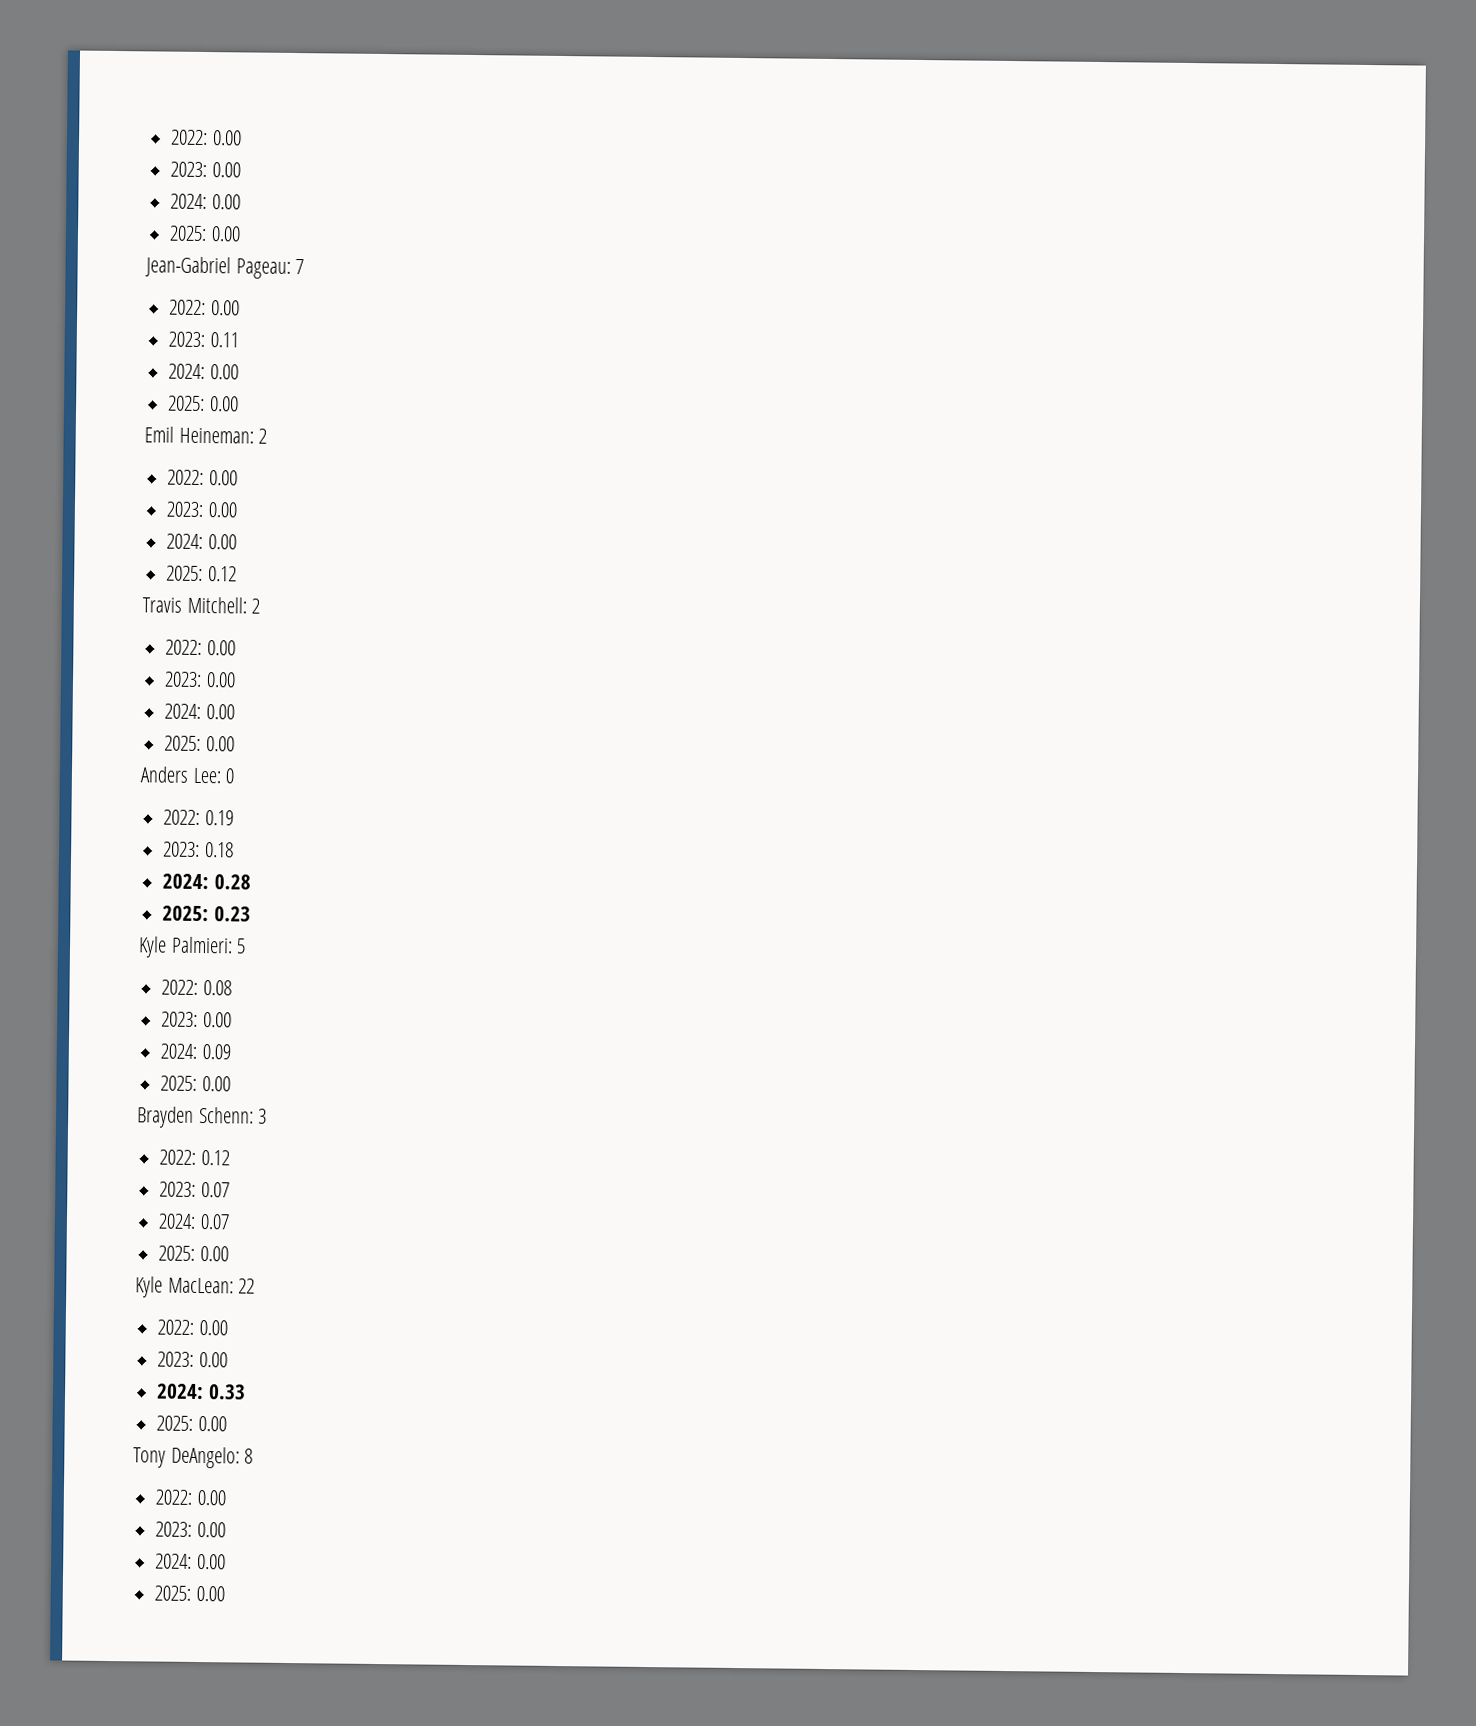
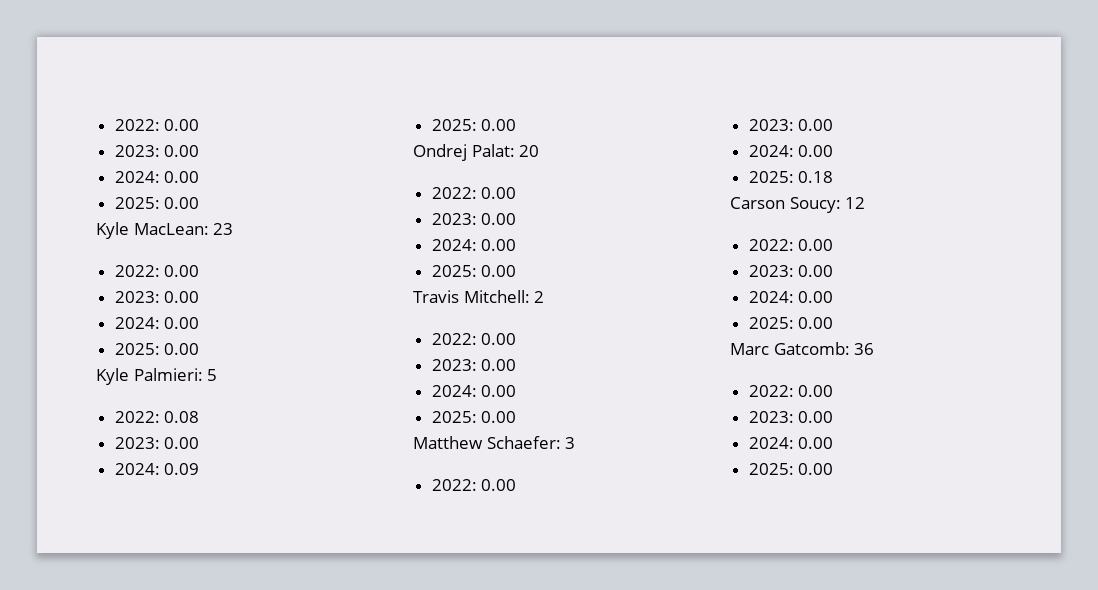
[170,129,242,146] [170,161,241,178] [170,193,241,210] [169,225,241,242] [145,256,305,279] [169,299,240,316] [168,331,239,348] [168,363,239,380] [168,395,239,412] [144,426,268,444] [167,469,238,486] [166,501,237,518] [166,533,237,550] [166,565,237,582] 2022: 0.00 // 2023: 0.00 // 2024: 0.00 // 2025: 0.00 // Jean-Gabriel Pageau: 7 // 2022: 0.00 // 2023: 0.11 // 2024: 0.00 // 2025: 0.00 // Emil Heineman: 2 // 2022: 0.00 // 2023: 0.00 // 2024: 0.00 // 2025: 0.12 -> [114,119,200,131] [114,145,200,157] [114,171,200,183] [114,197,200,209] [96,222,234,239] [114,265,200,277] [114,291,200,303] [114,317,200,329] [114,343,200,355] [96,368,218,385] [114,411,200,423] [114,437,200,449] [114,463,200,475] [431,119,517,131] [413,144,540,161] [431,187,517,199] [431,213,517,225] [431,239,517,251] [431,265,517,277] 2022: 0.00 // 2023: 0.00 // 2024: 0.00 // 2025: 0.00 // Kyle MacLean: 23 // 2022: 0.00 // 2023: 0.00 // 2024: 0.00 // 2025: 0.00 // Kyle Palmieri: 5 // 2022: 0.08 // 2023: 0.00 // 2024: 0.09 // 2025: 0.00 // Ondrej Palat: 20 // 2022: 0.00 // 2023: 0.00 // 2024: 0.00 // 2025: 0.00
[140,766,236,784] [163,809,234,826] [163,841,234,858] [162,873,251,890] [162,905,251,922] [138,936,247,958] [161,979,232,996] [161,1011,232,1028] [160,1043,231,1060] [160,1075,231,1092] [137,1106,268,1128] [159,1149,230,1166] [159,1181,230,1198] [158,1213,230,1230] [158,1245,229,1262] [135,1276,256,1298] [157,1319,228,1336] [157,1351,228,1368] [156,1383,246,1400] [156,1415,227,1432] [133,1446,254,1469] [155,1489,226,1506] [155,1521,226,1538] [155,1553,226,1570] [154,1585,225,1602] Anders Lee: 0 // 2022: 0.19 // 2023: 0.18 // 2024: 0.28 // 2025: 0.23 // Kyle Palmieri: 5 // 2022: 0.08 // 2023: 0.00 // 2024: 0.09 // 2025: 0.00 // Brayden Schenn: 3 // 2022: 0.12 // 2023: 0.07 // 2024: 0.07 // 2025: 0.00 // Kyle MacLean: 22 // 2022: 0.00 // 2023: 0.00 // 2024: 0.33 // 2025: 0.00 // Tony DeAngelo: 8 // 2022: 0.00 // 2023: 0.00 // 2024: 0.00 // 2025: 0.00 -> [413,436,576,449] [431,479,517,491] [748,119,834,131] [748,145,834,157] [748,171,834,183] [730,197,866,213] [748,239,834,251] [748,265,834,277] [748,291,834,303] [748,317,834,329] [730,342,875,355] [748,385,834,397] [748,411,834,423] [748,437,834,449] [748,463,834,475] Matthew Schaefer: 3 // 2022: 0.00 // 2023: 0.00 // 2024: 0.00 // 2025: 0.18 // Carson Soucy: 12 // 2022: 0.00 // 2023: 0.00 // 2024: 0.00 // 2025: 0.00 // Marc Gatcomb: 36 // 2022: 0.00 // 2023: 0.00 // 2024: 0.00 // 2025: 0.00

